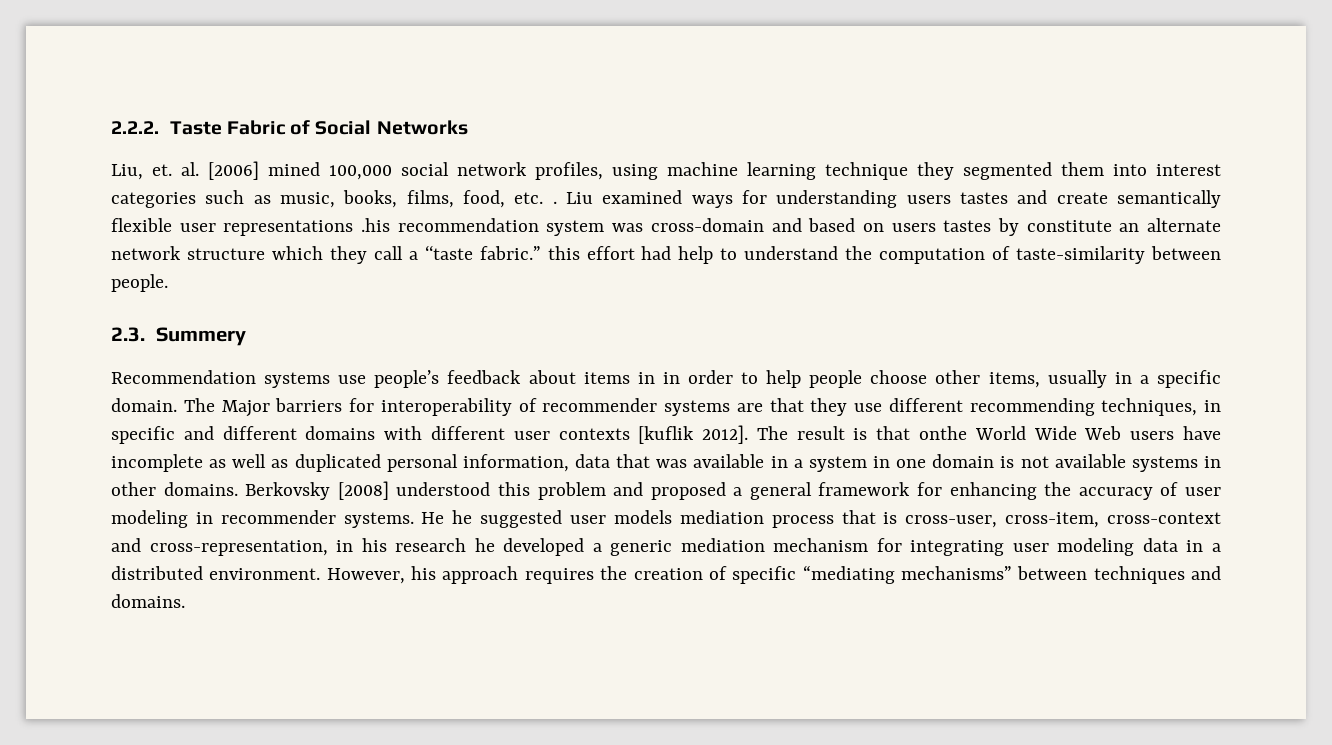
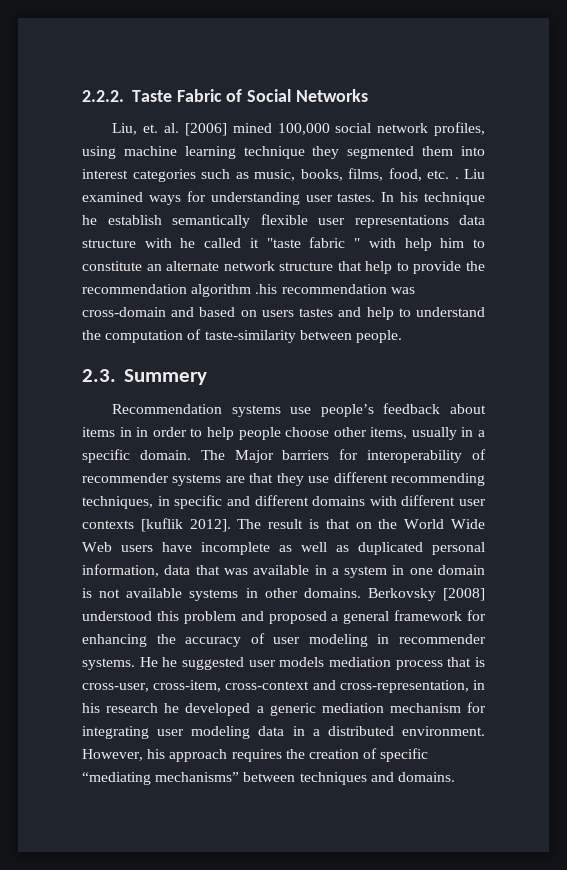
[906,190,1222,208] [111,218,354,236] users tastes and create semantically flexible user representations -> [305,192,485,205] [82,214,485,228] [82,237,486,251] [82,261,485,274] [82,284,252,297] user tastes. In his technique he establish semantically flexible user representations data structure with he called it "taste fabric " with help him to constitute an alternate network structure that help to provide the recommendation algorithm
[546,220,605,236] system -> (387, 289) none
[997,218,1221,236] [111,245,672,264] by constitute an alternate network structure which they call a ‘‘taste fabric.” this effort had -> [338,307,362,317] and
[919,426,968,440] onthe -> [355,519,398,529] on the

